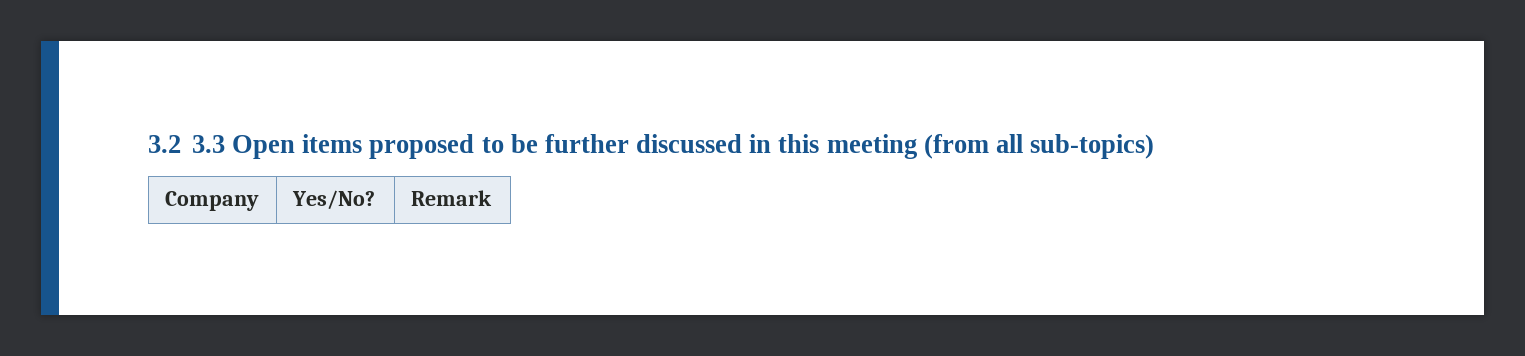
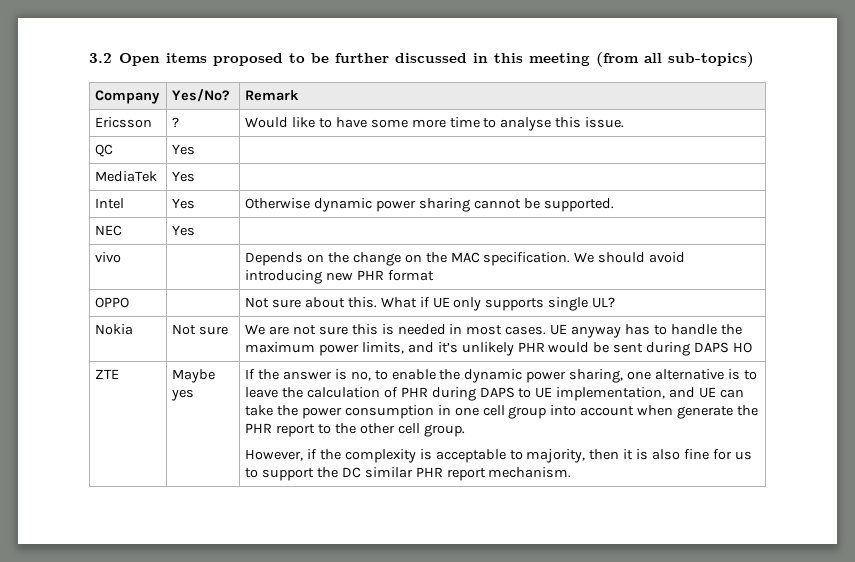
[192,135,225,153] 3.3 -> (112, 58) none
(493, 198) none -> [95,117,153,128] [172,117,180,128] [245,117,625,131] [95,144,114,157] [172,144,196,155] [95,171,158,182] [172,171,196,182] [95,198,125,209] [172,198,196,209] [245,198,614,212] [95,225,123,236] [172,225,196,236] [95,252,122,263] [245,252,686,266] [245,270,434,284] [95,297,130,308] [245,297,616,311] [95,324,134,335] [172,324,228,335] [245,324,742,338] [245,342,753,356] [95,369,120,379] [172,369,216,383] [171,389,195,401] [245,369,757,383] [245,387,745,401] [245,405,759,419] [245,423,465,437] [245,449,752,463] [245,467,572,481] // Ericsson | ? | Would like to have some more time to analyse this issue. // QC | Yes | // MediaTek | Yes | // Intel | Yes | Otherwise dynamic power sharing cannot be supported. // NEC | Yes | // vivo | | Depends on the change on the MAC specification. We should avoid introducing new PHR format // OPPO | | Not sure about this. What if UE only supports single UL? // Nokia | Not sure | We are not sure this is needed in most cases. UE anyway has to handle the maximum power limits, and it’s unlikely PHR would be sent during DAPS HO // ZTE | Maybe yes | If the answer is no, to enable the dynamic power sharing, one alternative is to leave the calculation of PHR during DAPS to UE implementation, and UE can take the power consumption in one cell group into account when generate the PHR report to the other cell group. // However, if the complexity is acceptable to majority, then it is also fine for us to support the DC similar PHR report mechanism.

